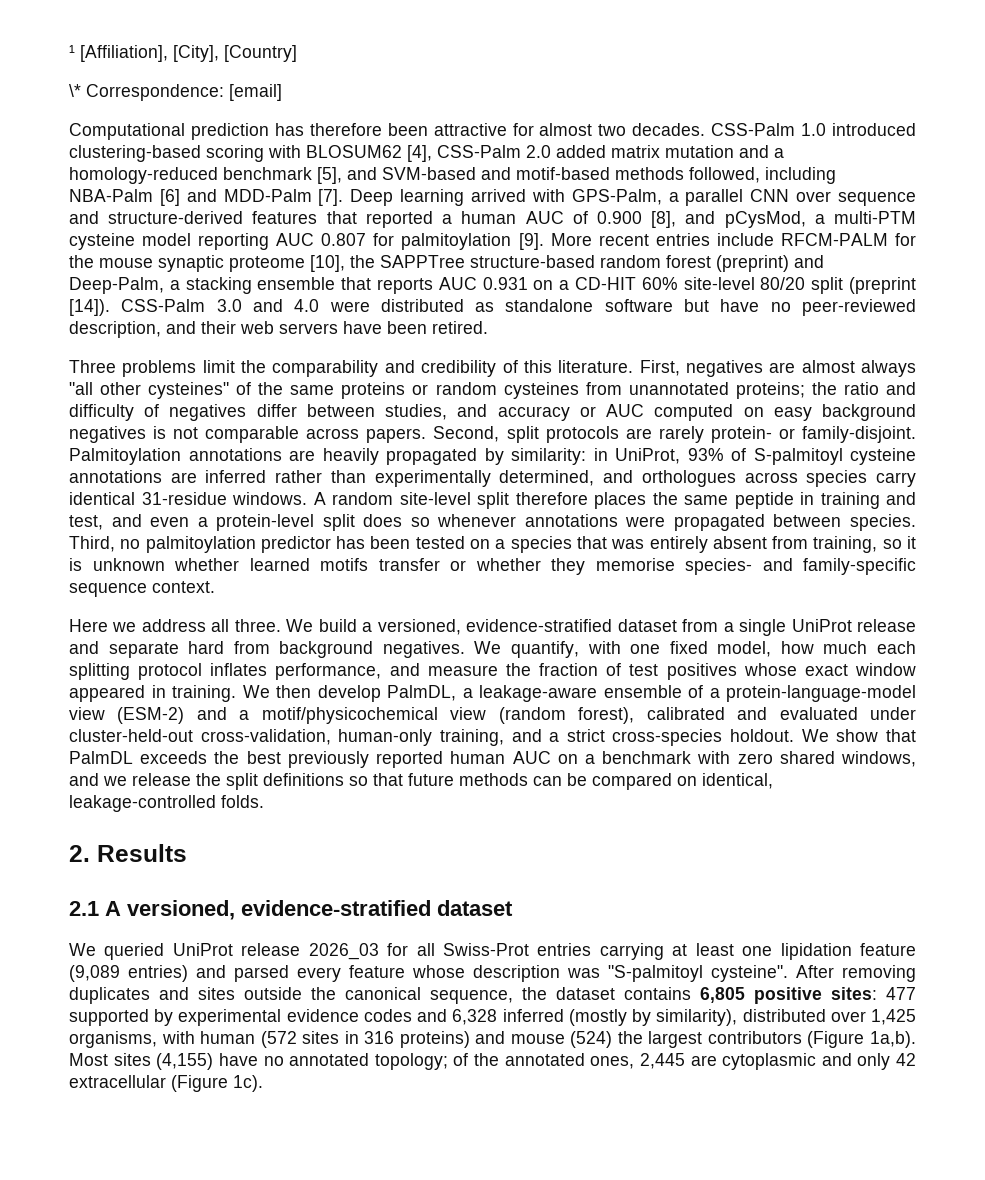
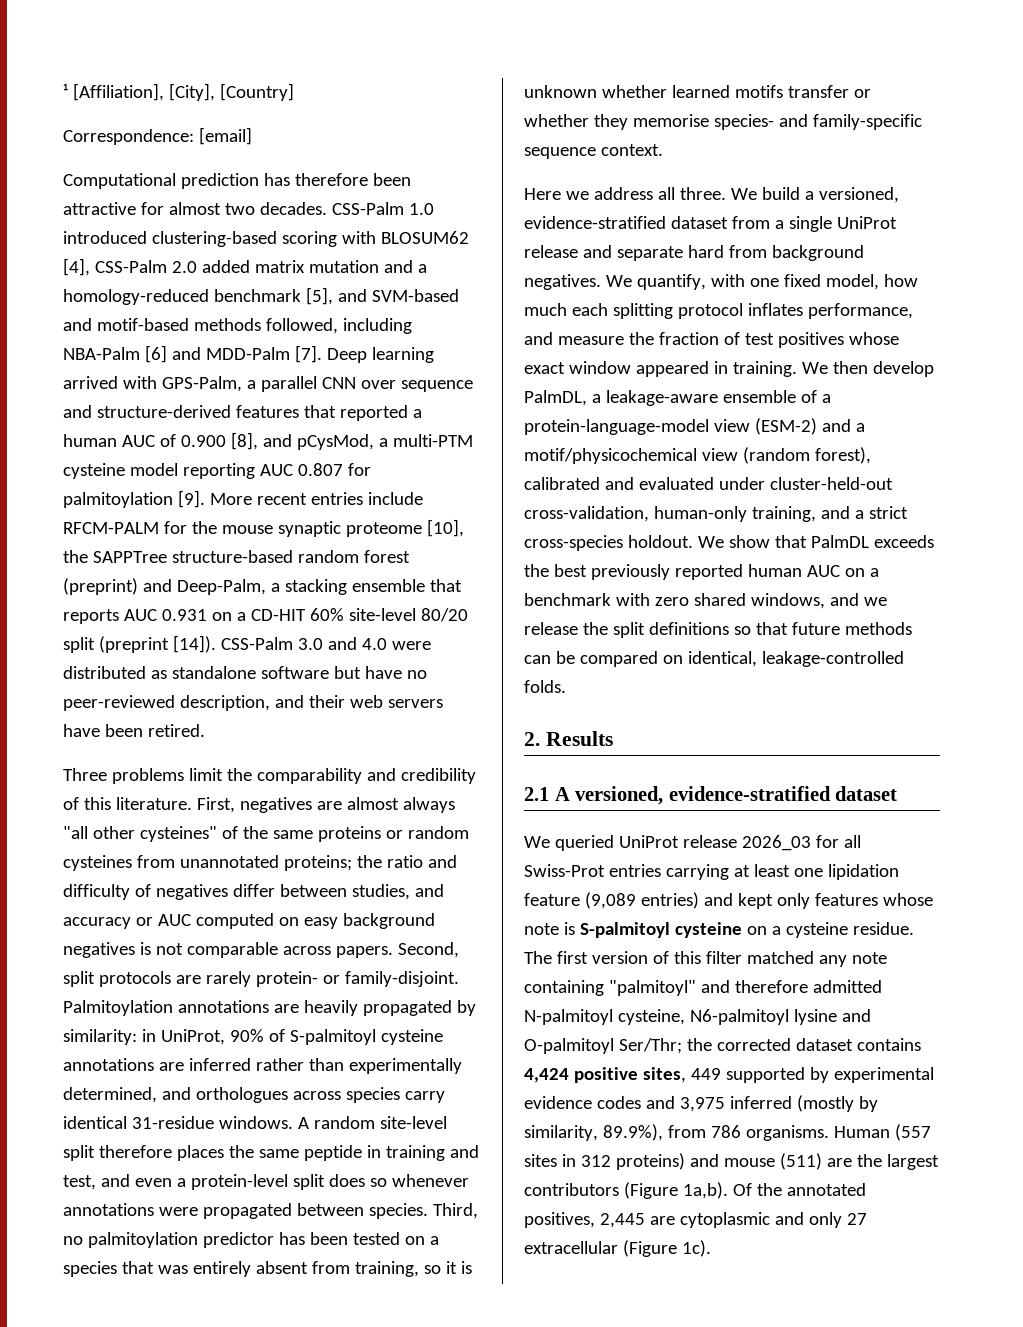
[69,84,81,97] \* -> (294, 92) none
[687,448,724,461] 93% -> [229,1029,264,1042] 90%
[234,965,916,982] [69,987,916,1004] parsed every feature whose description was "S-palmitoyl cysteine". After removing duplicates and sites outside the canonical sequence, the dataset contains 6,805 positive sites: 477 -> [737,893,933,909] [524,922,914,938] [524,951,887,967] [524,980,882,996] [524,1009,871,1025] [524,1038,921,1054] [524,1067,721,1083] kept only features whose note is S-palmitoyl cysteine on a cysteine residue. The first version of this filter matched any note containing "palmitoyl" and therefore admitted N-palmitoyl cysteine, N6-palmitoyl lysine and O-palmitoyl Ser/Thr; the corrected dataset contains 4,424 positive sites, 449
[452,1009,498,1025] 6,328 -> [679,1097,725,1112] 3,975
[656,1009,917,1026] [69,1031,297,1048] similarity), distributed over 1,425 organisms, with human (572 -> [524,1124,931,1141] similarity, 89.9%), from 786 organisms. Human (557
[364,1031,395,1044] 316 -> [580,1155,611,1167] 312
[570,1031,613,1048] (524) -> [779,1153,852,1170] (511) are
[69,1053,469,1070] Most sites (4,155) have no annotated topology; of -> [732,1183,752,1196] Of
[590,1056,635,1069] ones, -> [524,1212,595,1228] positives,
[896,1053,916,1066] 42 -> [846,1213,867,1225] 27

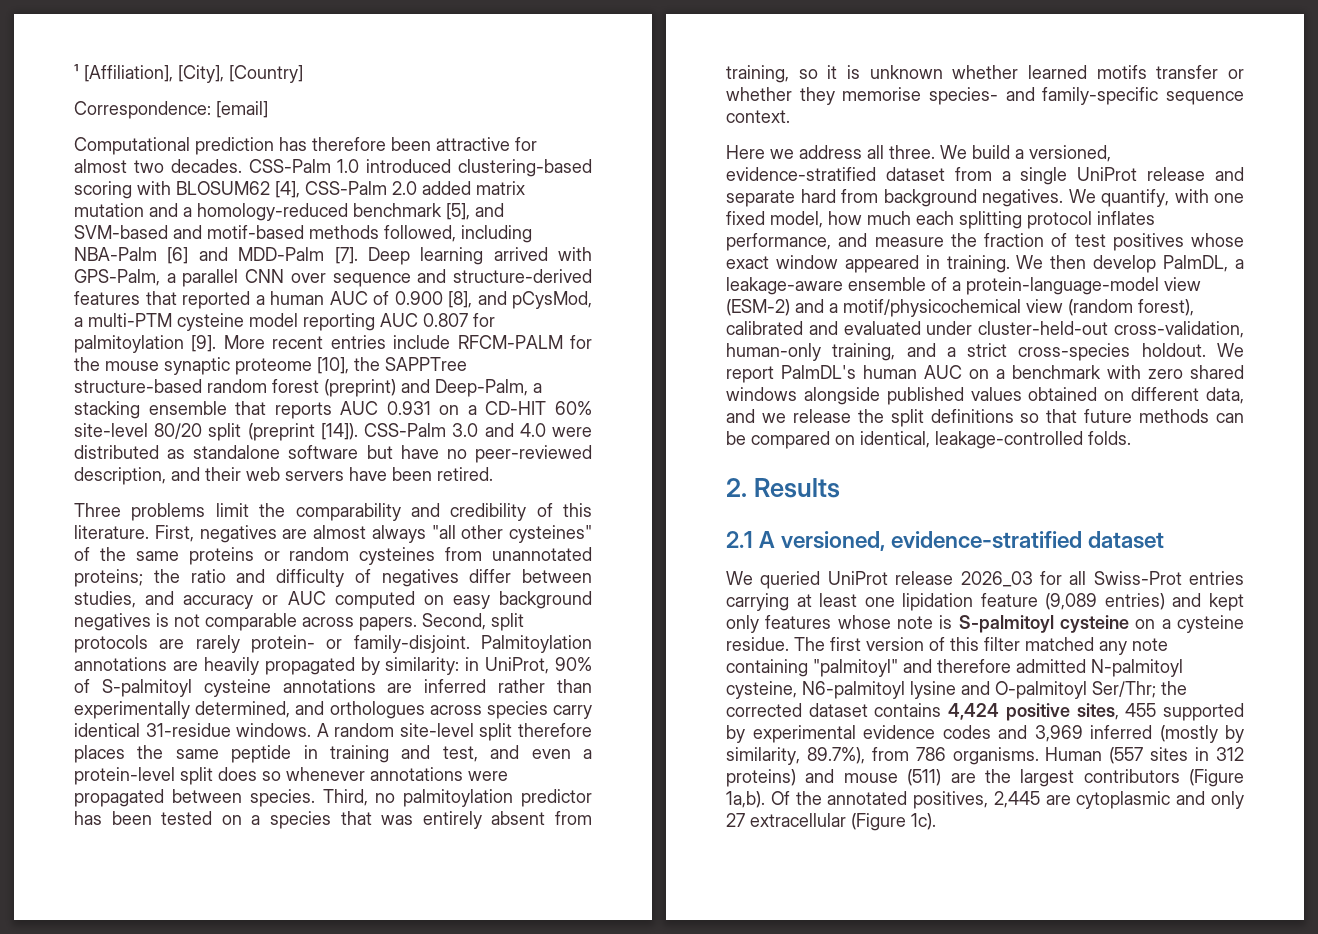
[728,535,934,548] [524,564,743,580] show that PalmDL exceeds the best previously reported -> [726,365,856,383] report PalmDL's
[750,593,825,609] windows, -> [726,387,1244,405] windows alongside published values obtained on different data,
[690,1068,721,1080] 449 -> [1125,703,1157,717] 455
[679,1097,725,1112] 3,975 -> [1034,725,1083,742] 3,969
[602,1124,663,1141] 89.9%), -> [806,747,865,764] 89.7%),

